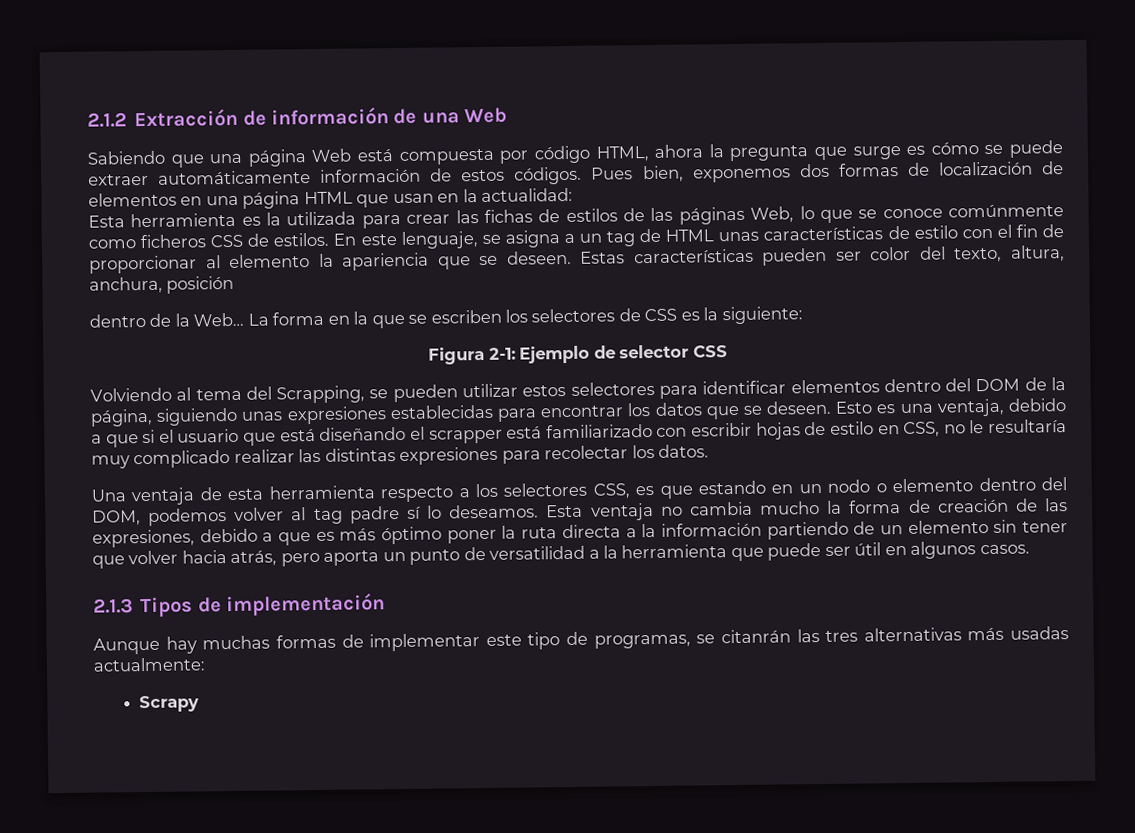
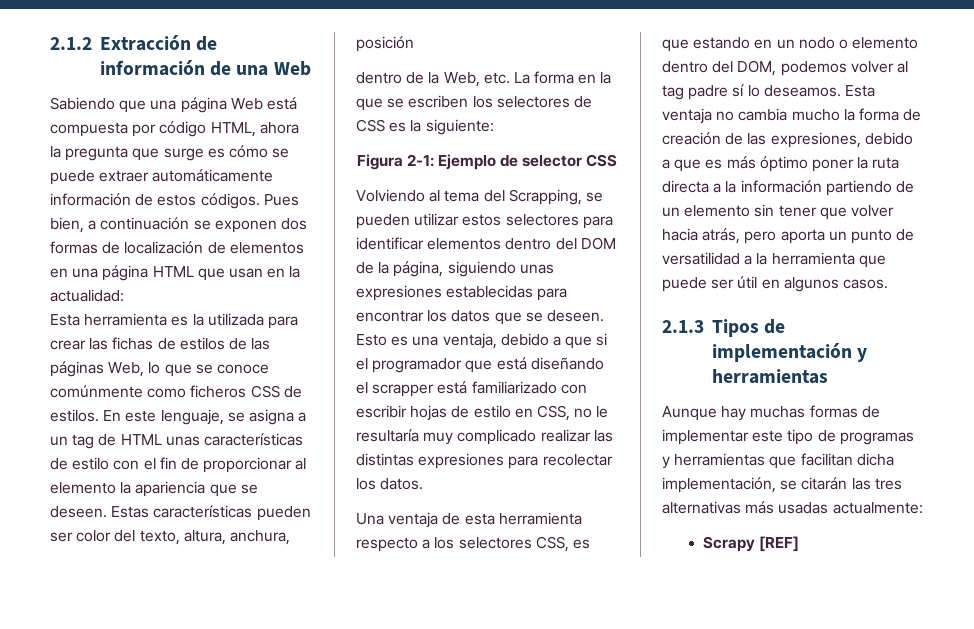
[692,168,791,183] exponemos -> [88,217,277,233] a continuación se exponen
[193,312,245,327] Web… -> [443,72,510,87] Web, etc.
[177,428,240,443] usuario -> [372,358,463,373] programador
(386, 605) none -> [857,348,868,362] [711,369,828,384] y herramientas
[593,629,791,649] programas, se citanrán -> [839,432,914,445] [662,453,894,469] [662,477,848,493] programas y herramientas que facilitan dicha implementación, se citarán
(200, 704) none -> [759,536,800,552] [REF]

